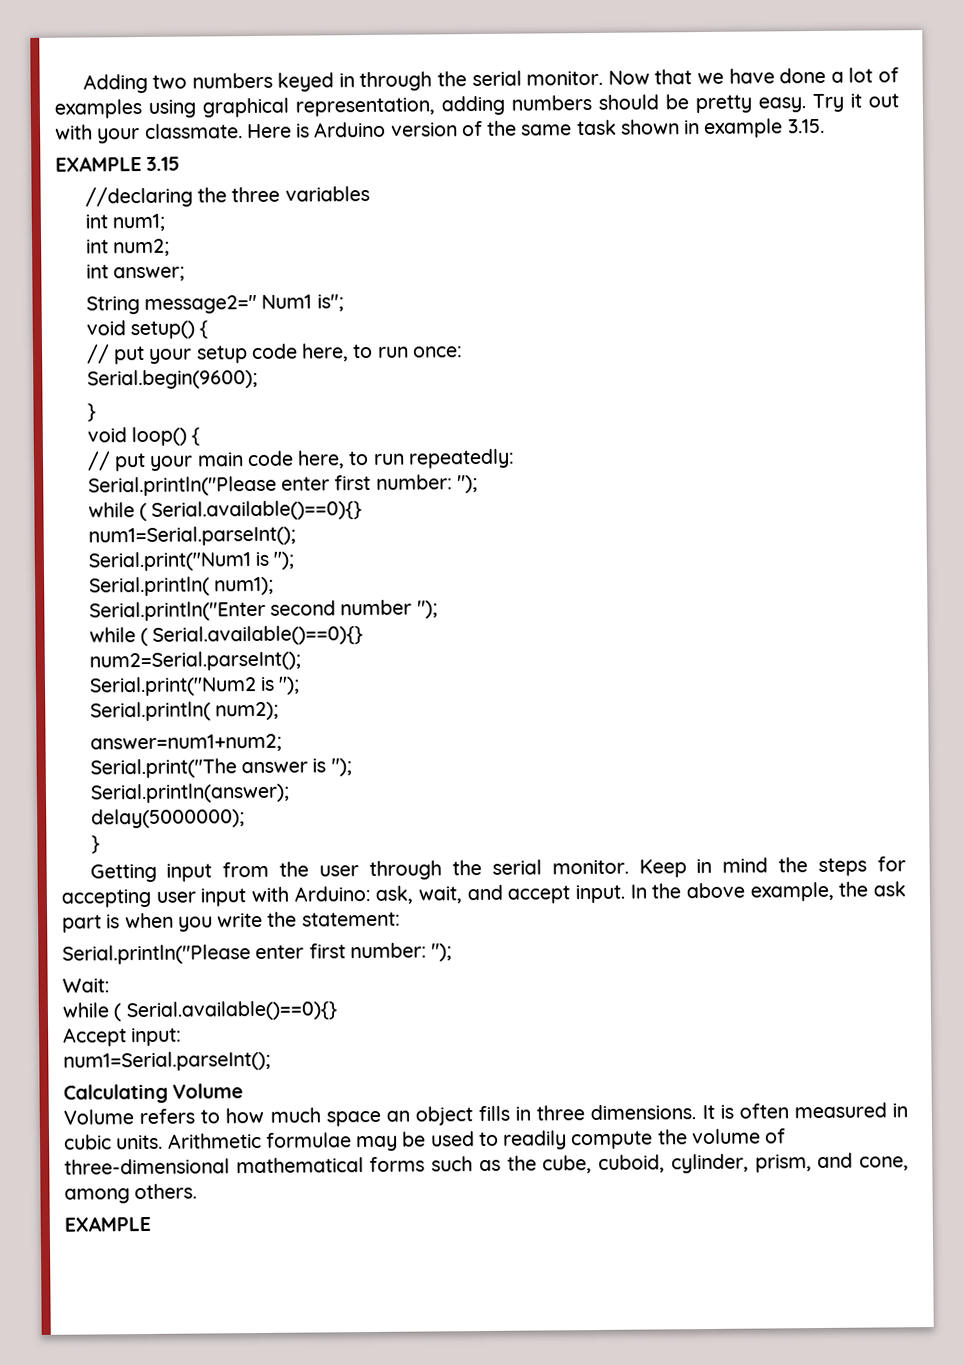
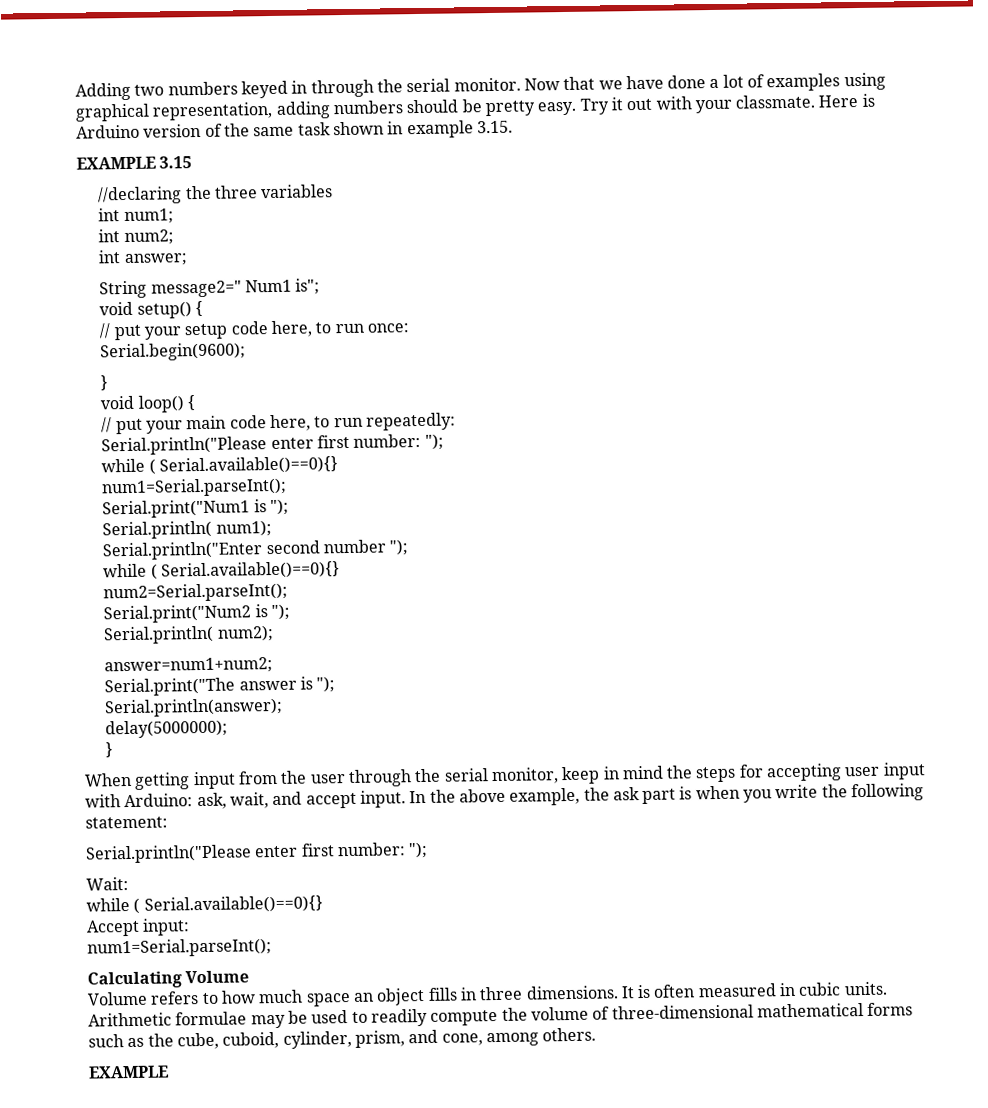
[89,863,157,883] Getting -> [84,772,191,790] When getting
[551,859,687,878] monitor. Keep -> [490,766,601,785] monitor, keep
(298, 919) none -> [851,783,925,802] following

